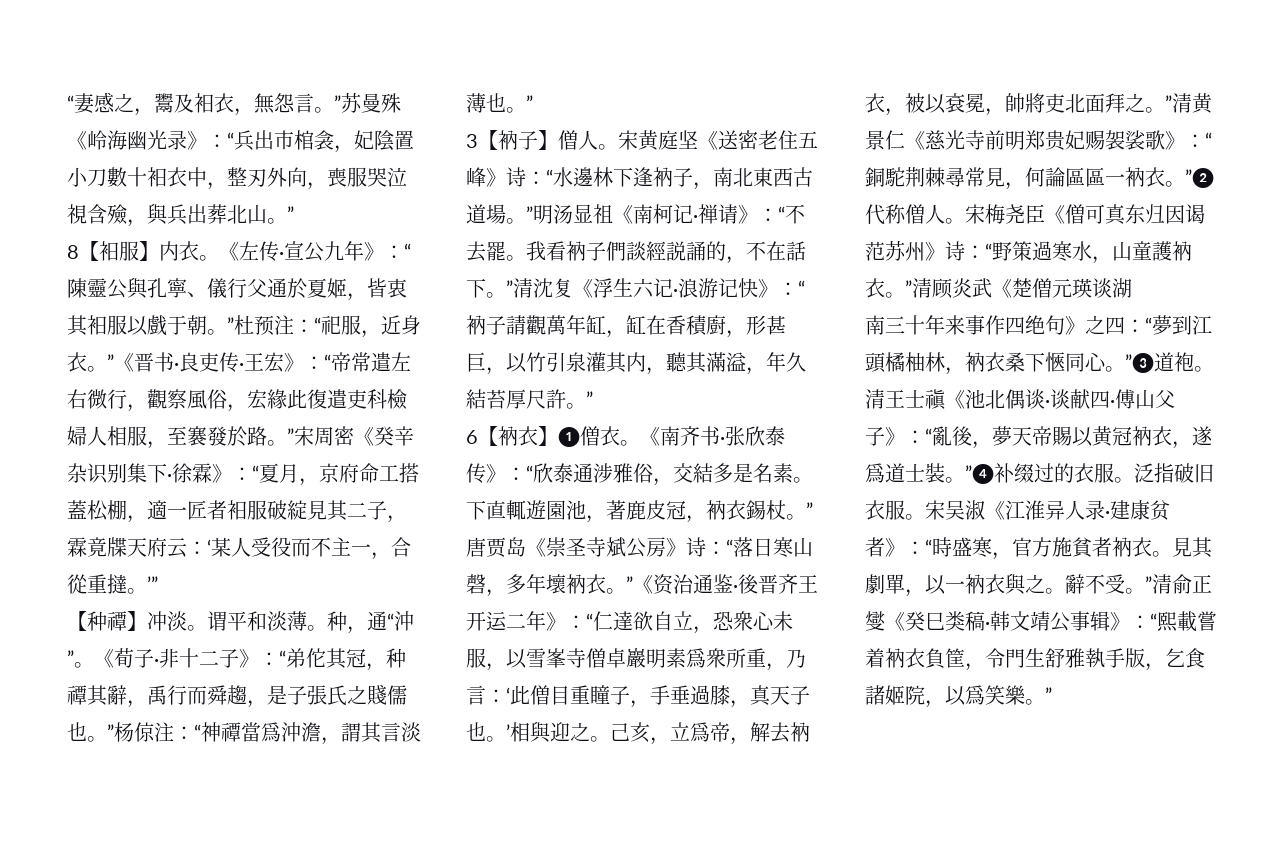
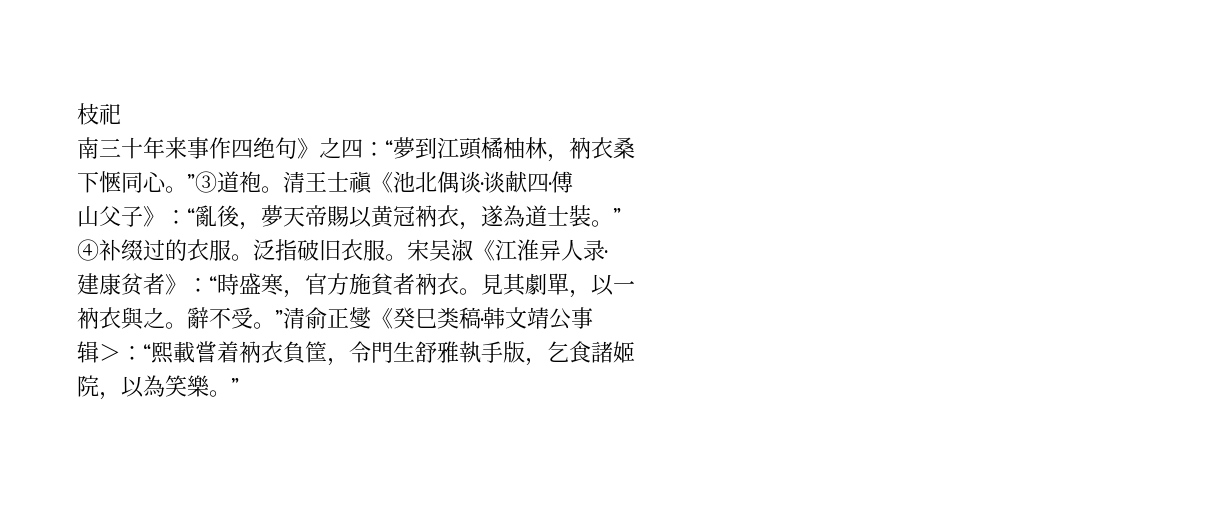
[67,92,401,116] [67,130,414,153] [67,167,407,190] [67,203,294,227] [67,241,411,262] [67,277,407,301] [67,315,421,338] [67,352,411,373] [67,389,407,412] [67,426,414,449] [67,463,419,486] [67,500,407,523] [67,537,411,560] [67,574,158,594] [67,611,414,634] [67,648,406,671] [67,685,407,708] [67,722,421,745] [466,93,533,113] [466,130,818,151] [466,167,813,190] [466,204,805,224] [466,241,806,264] [466,278,805,298] [466,315,786,338] [466,352,806,375] [466,389,593,409] [466,426,785,447] [466,463,813,486] [466,500,813,523] [466,537,813,558] [466,574,818,597] [466,611,793,634] [466,648,806,671] [466,685,810,708] [466,721,810,745] [865,93,1213,116] [865,130,1212,151] [865,167,1214,190] [865,204,1205,225] [865,240,1192,264] [865,278,1132,299] “妻感之，鬻及衵衣，無怨言。”苏曼殊《岭海幽光录》：“兵出市棺衾，妃陰置小刀數十衵衣中，整刃外向，喪服哭泣視含殮，與兵出葬北山。” // 8【衵服】内衣。《左传·宣公九年》：“陳靈公與孔寧、儀行父通於夏姬，皆衷其衵服以戲于朝。”杜预注：“祀服，近身衣。”《晋书·良吏传·王宏》：“帝常遣左右微行，觀察風俗，宏緣此復遣吏科檢婦人相服，至褰發於路。”宋周密《癸辛杂识别集下·徐霖》：“夏月，京府命工搭蓋松棚，適一匠者衵服破綻見其二子，霖竟牒天府云：‘某人受役而不主一，合從重撻。’” // 【种禫】冲淡。谓平和淡薄。种，通“沖”。《荀子·非十二子》：“弟佗其冠，种禫其辭，禹行而舜趨，是子張氏之賤儒也。”杨倞注：“神禫當爲沖澹，謂其言淡薄也。” // 3【衲子】僧人。宋黄庭坚《送密老住五峰》诗：“水邊林下逢衲子，南北東西古道場。”明汤显祖《南柯记·禅请》：“不去罷。我看衲子們談經説誦的，不在話下。”清沈复《浮生六记·浪游记快》：“衲子請觀萬年缸，缸在香積廚，形甚巨，以竹引泉灌其内，聽其滿溢，年久結苔厚尺許。” // 6【衲衣】❶僧衣。《南齐书·张欣泰传》：“欣泰通涉雅俗，交結多是名素。下直輒遊園池，著鹿皮冠，衲衣錫杖。”唐贾岛《崇圣寺斌公房》诗：“落日寒山磬，多年壞衲衣。”《资治通鉴·後晋齐王开运二年》：“仁達欲自立，恐衆心未服，以雪峯寺僧卓巖明素爲衆所重，乃言：‘此僧目重瞳子，手垂過膝，真天子也。’相與迎之。己亥，立爲帝，解去衲衣，被以袞冕，帥將吏北面拜之。”清黄景仁《慈光寺前明郑贵妃赐袈裟歌》：“銅駝荆棘尋常見，何論區區一衲衣。”❷代称僧人。宋梅尧臣《僧可真东归因谒范苏州》诗：“野策過寒水，山童護衲衣。”清顾炎武《楚僧元瑛谈湖 -> [77,103,121,125] 枝祀
(1025, 362) none -> (635, 148) //
[1125,353,1154,373] ”❸ -> [187,171,217,193] ”③
(1135, 399) none -> (573, 182) //
[865,463,885,483] 爲 -> [503,205,525,227] 為
[965,464,994,484] ”❹ -> [613,208,621,224] [77,239,99,261] ” // ④
(1110, 514) none -> (608, 254) //
(965, 586) none -> (635, 286) //
[1090,611,1130,631] 辑》 -> [77,341,121,363] // 辑＞
[905,685,985,708] 院，以爲 -> [77,375,165,400] // 院，以為

